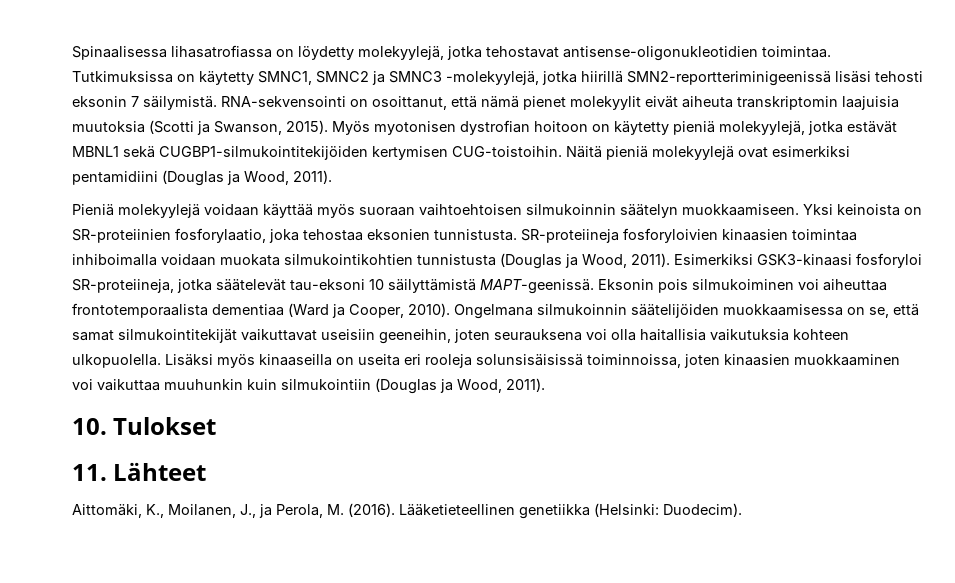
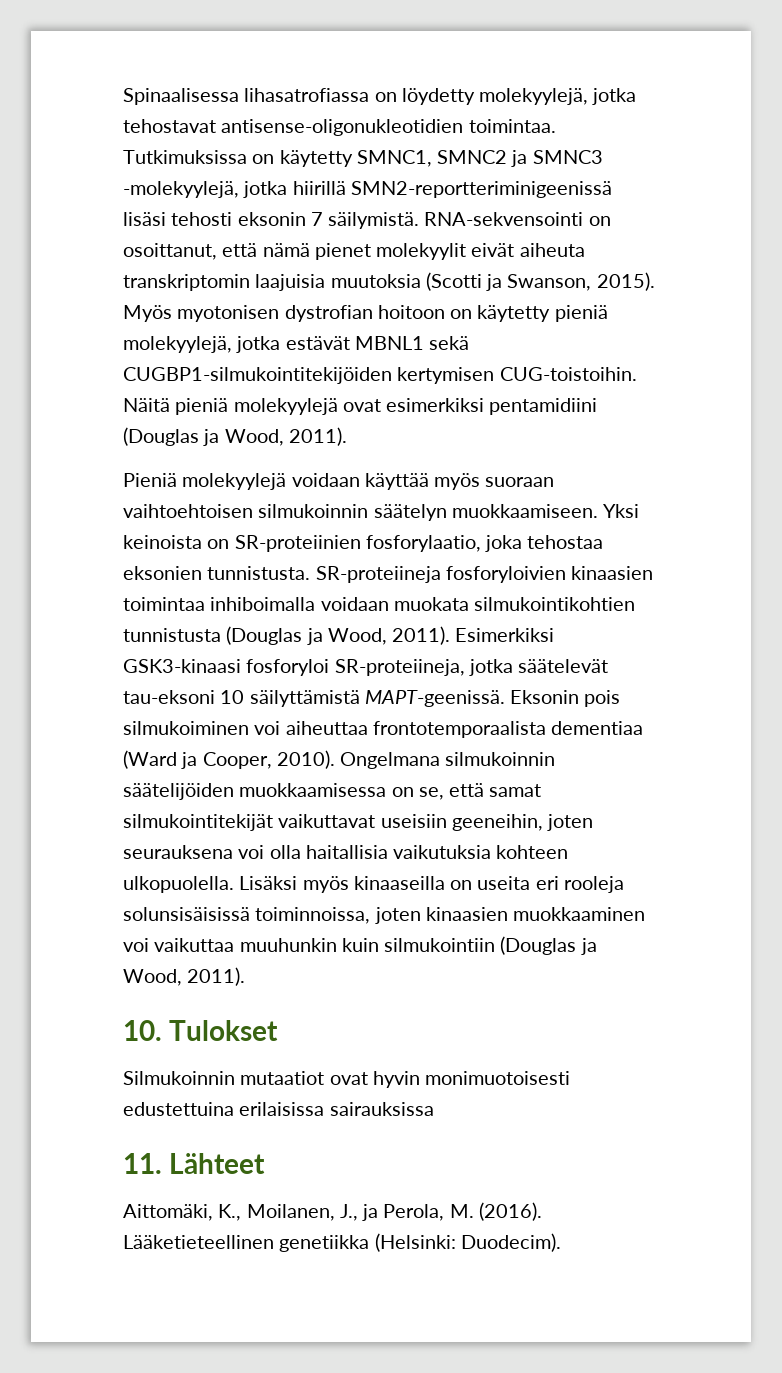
(217, 426) none -> [123,1071,571,1088] [123,1102,434,1116] // Silmukoinnin mutaatiot ovat hyvin monimuotoisesti edustettuina erilaisissa sairauksissa

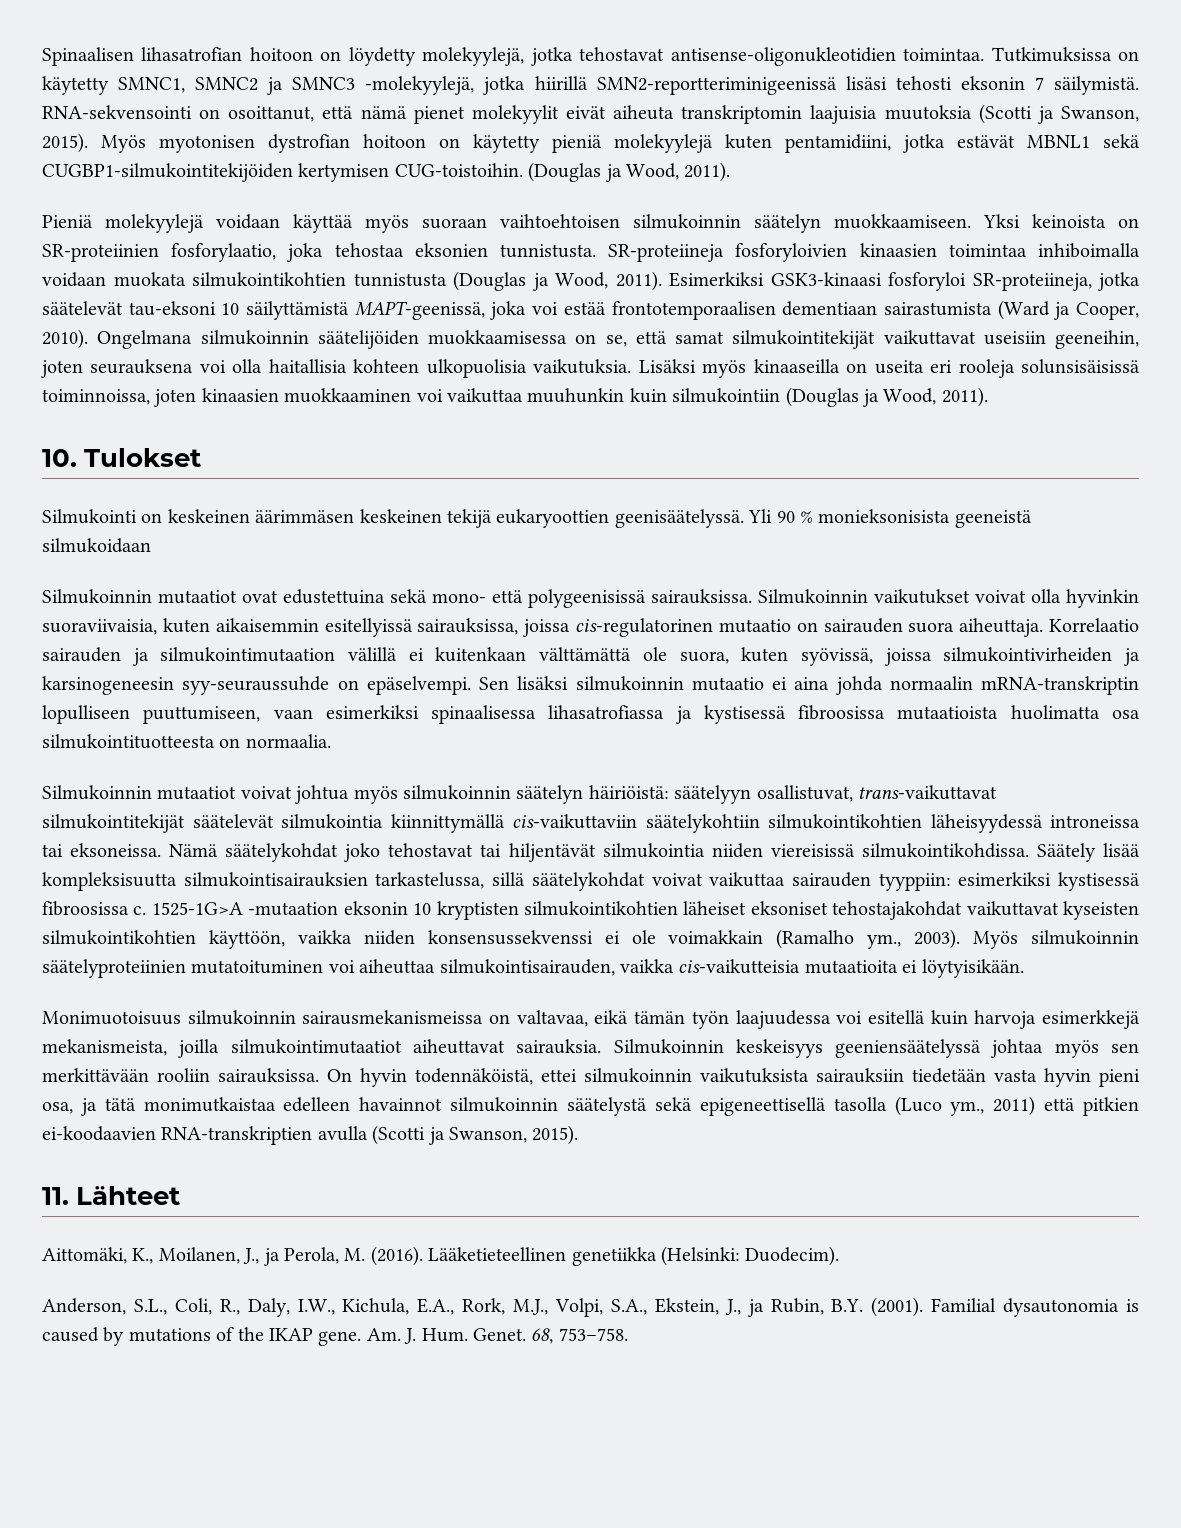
[123,88,370,105] Spinaalisessa lihasatrofiassa -> [42,47,313,66] Spinaalisen lihasatrofian hoitoon
[123,336,232,353] molekyylejä, -> [614,134,891,153] molekyylejä kuten pentamidiini,
[123,398,598,415] Näitä pieniä molekyylejä ovat esimerkiksi pentamidiini -> (523, 170) none
[364,690,621,707] [123,721,644,738] MAPT-geenissä. Eksonin pois silmukoiminen voi aiheuttaa frontotemporaalista dementiaa -> [354,301,992,320] MAPT-geenissä, joka voi estää frontotemporaalisen dementiaan sairastumista
[393,845,569,859] [123,876,234,893] vaikutuksia kohteen ulkopuolella. -> [353,359,632,378] kohteen ulkopuolisia vaikutuksia.
[123,1071,571,1088] [123,1102,434,1116] Silmukoinnin mutaatiot ovat hyvin monimuotoisesti edustettuina erilaisissa sairauksissa -> [42,509,1032,528] [42,538,151,553] [42,589,1139,608] [42,618,1140,637] [42,647,1140,666] [42,676,1139,695] [42,705,1140,724] [42,734,331,749] [42,785,997,804] [42,814,1140,833] [42,843,1141,862] [42,872,1141,891] [42,901,1139,920] [42,929,1139,949] [42,959,1024,978] [42,1010,1141,1029] [42,1039,1139,1058] [42,1068,1140,1087] [42,1096,1139,1116] [42,1125,579,1145] Silmukointi on keskeinen äärimmäsen keskeinen tekijä eukaryoottien geenisäätelyssä. Yli 90 % monieksonisista geeneistä silmukoidaan // Silmukoinnin mutaatiot ovat edustettuina sekä mono- että polygeenisissä sairauksissa. Silmukoinnin vaikutukset voivat olla hyvinkin suoraviivaisia, kuten aikaisemmin esitellyissä sairauksissa, joissa cis-regulatorinen mutaatio on sairauden suora aiheuttaja. Korrelaatio sairauden ja silmukointimutaation välillä ei kuitenkaan välttämättä ole suora, kuten syövissä, joissa silmukointivirheiden ja karsinogeneesin syy-seuraussuhde on epäselvempi. Sen lisäksi silmukoinnin mutaatio ei aina johda normaalin mRNA-transkriptin lopulliseen puuttumiseen, vaan esimerkiksi spinaalisessa lihasatrofiassa ja kystisessä fibroosissa mutaatioista huolimatta osa silmukointituotteesta on normaalia. // Silmukoinnin mutaatiot voivat johtua myös silmukoinnin säätelyn häiriöistä: säätelyyn osallistuvat, trans-vaikuttavat silmukointitekijät säätelevät silmukointia kiinnittymällä cis-vaikuttaviin säätelykohtiin silmukointikohtien läheisyydessä introneissa tai eksoneissa. Nämä säätelykohdat joko tehostavat tai hiljentävät silmukointia niiden viereisissä silmukointikohdissa. Säätely lisää kompleksisuutta silmukointisairauksien tarkastelussa, sillä säätelykohdat voivat vaikuttaa sairauden tyyppiin: esimerkiksi kystisessä fibroosissa c. 1525-1G>A -mutaation eksonin 10 kryptisten silmukointikohtien läheiset eksoniset tehostajakohdat vaikuttavat kyseisten silmukointikohtien käyttöön, vaikka niiden konsensussekvenssi ei ole voimakkain (Ramalho ym., 2003). Myös silmukoinnin säätelyproteiinien mutatoituminen voi aiheuttaa silmukointisairauden, vaikka cis-vaikutteisia mutaatioita ei löytyisikään. // Monimuotoisuus silmukoinnin sairausmekanismeissa on valtavaa, eikä tämän työn laajuudessa voi esitellä kuin harvoja esimerkkejä mekanismeista, joilla silmukointimutaatiot aiheuttavat sairauksia. Silmukoinnin keskeisyys geeniensäätelyssä johtaa myös sen merkittävään rooliin sairauksissa. On hyvin todennäköistä, ettei silmukoinnin vaikutuksista sairauksiin tiedetään vasta hyvin pieni osa, ja tätä monimutkaistaa edelleen havainnot silmukoinnin säätelystä sekä epigeneettisellä tasolla (Luco ym., 2011) että pitkien ei-koodaavien RNA-transkriptien avulla (Scotti ja Swanson, 2015).
(561, 1242) none -> [42,1297,1139,1317] [42,1327,628,1346] // Anderson, S.L., Coli, R., Daly, I.W., Kichula, E.A., Rork, M.J., Volpi, S.A., Ekstein, J., ja Rubin, B.Y. (2001). Familial dysautonomia is caused by mutations of the IKAP gene. Am. J. Hum. Genet. 68, 753–758.

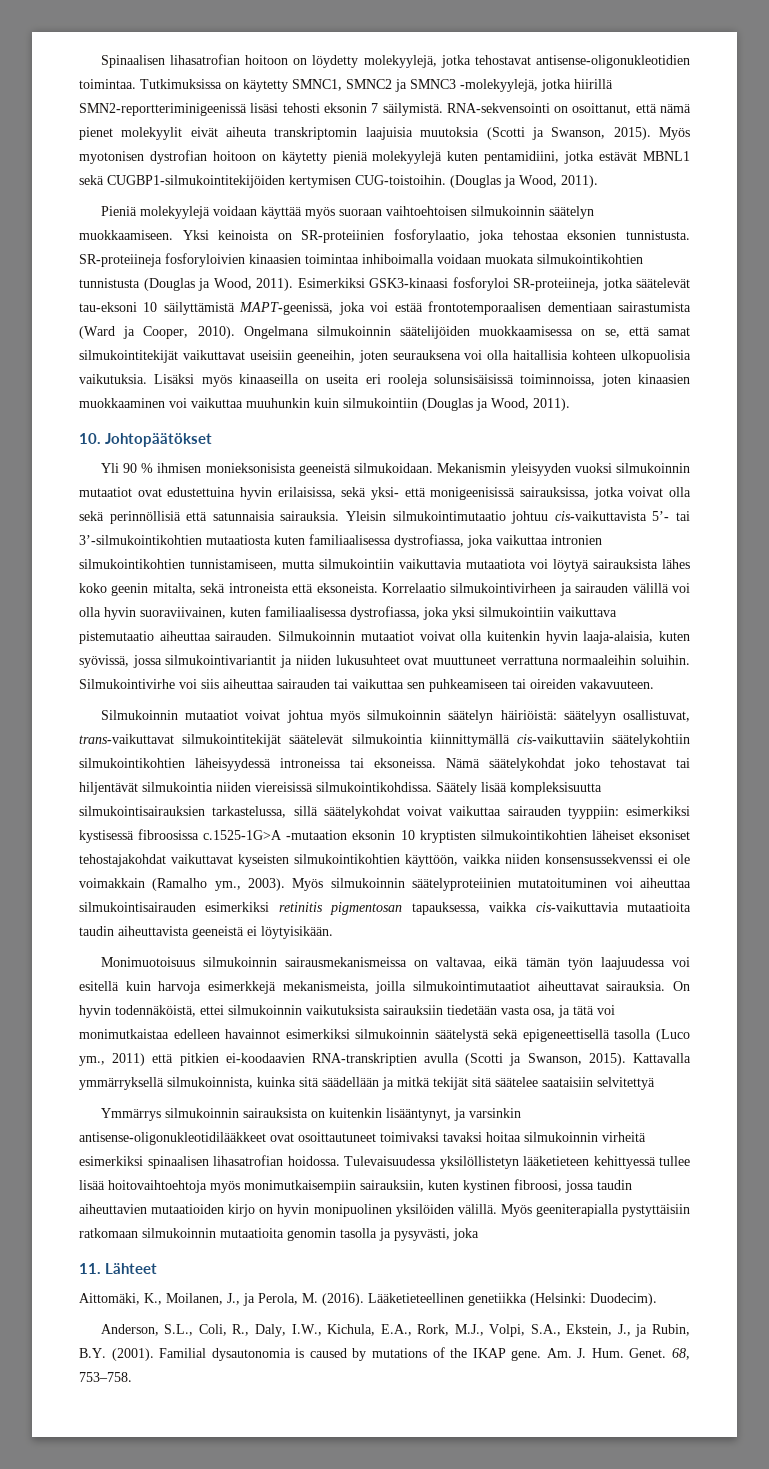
[84,448,202,467] [42,509,744,528] Tulokset // Silmukointi on keskeinen äärimmäsen keskeinen tekijä eukaryoottien geenisäätelyssä. -> [105,433,212,447] Johtopäätökset //
(813, 517) none -> [157,463,202,473] ihmisen
[42,538,151,553] [42,589,1139,608] [42,618,1140,637] [42,647,1140,666] [42,676,1139,695] [42,705,1140,724] [42,734,331,749] silmukoidaan // Silmukoinnin mutaatiot ovat edustettuina sekä mono- että polygeenisissä sairauksissa. Silmukoinnin vaikutukset voivat olla hyvinkin suoraviivaisia, kuten aikaisemmin esitellyissä sairauksissa, joissa cis-regulatorinen mutaatio on sairauden suora aiheuttaja. Korrelaatio sairauden ja silmukointimutaation välillä ei kuitenkaan välttämättä ole suora, kuten syövissä, joissa silmukointivirheiden ja karsinogeneesin syy-seuraussuhde on epäselvempi. Sen lisäksi silmukoinnin mutaatio ei aina johda normaalin mRNA-transkriptin lopulliseen puuttumiseen, vaan esimerkiksi spinaalisessa lihasatrofiassa ja kystisessä fibroosissa mutaatioista huolimatta osa silmukointituotteesta on normaalia. -> [354,463,690,476] [79,487,691,500] [79,511,691,524] [79,534,602,548] [79,559,690,572] [79,583,690,596] [79,606,617,620] [79,631,690,644] [79,655,690,668] [79,679,654,692] silmukoidaan. Mekanismin yleisyyden vuoksi silmukoinnin mutaatiot ovat edustettuina hyvin erilaisissa, sekä yksi- että monigeenisissä sairauksissa, jotka voivat olla sekä perinnöllisiä että satunnaisia sairauksia. Yleisin silmukointimutaatio johtuu cis-vaikuttavista 5’- tai 3’-silmukointikohtien mutaatiosta kuten familiaalisessa dystrofiassa, joka vaikuttaa intronien silmukointikohtien tunnistamiseen, mutta silmukointiin vaikuttavia mutaatiota voi löytyä sairauksista lähes koko geenin mitalta, sekä introneista että eksoneista. Korrelaatio silmukointivirheen ja sairauden välillä voi olla hyvin suoraviivainen, kuten familiaalisessa dystrofiassa, joka yksi silmukointiin vaikuttava pistemutaatio aiheuttaa sairauden. Silmukoinnin mutaatiot voivat olla kuitenkin hyvin laaja-alaisia, kuten syövissä, jossa silmukointivariantit ja niiden lukusuhteet ovat muuttuneet verrattuna normaaleihin soluihin. Silmukointivirhe voi siis aiheuttaa sairauden tai vaikuttaa sen puhkeamiseen tai oireiden vakavuuteen.
[133,902,243,916] c. 1525-1G>A -> [203,830,283,840] c.1525-1G>A
[439,959,898,976] silmukointisairauden, vaikka cis-vaikutteisia mutaatioita -> [79,902,692,915] [79,926,244,939] silmukointisairauden esimerkiksi retinitis pigmentosan tapauksessa, vaikka cis-vaikuttavia mutaatioita taudin aiheuttavista geeneistä
[613,1039,1139,1058] [42,1068,319,1083] Silmukoinnin keskeisyys geeniensäätelyssä johtaa myös sen merkittävään rooliin sairauksissa. -> (666, 986) none
[1044,1068,1140,1087] hyvin pieni -> (530, 1010) none
(136, 1104) none -> [597,1005,615,1015] voi
(443, 1104) none -> [285,1029,350,1039] esimerkiksi
(579, 1135) none -> [633,1053,691,1063] [79,1077,655,1090] [100,1108,521,1121] [79,1132,646,1145] [79,1155,690,1169] [79,1179,632,1193] [79,1204,691,1217] [79,1228,479,1241] Kattavalla ymmärryksellä silmukoinnista, kuinka sitä säädellään ja mitkä tekijät sitä säätelee saataisiin selvitettyä // Ymmärrys silmukoinnin sairauksista on kuitenkin lisääntynyt, ja varsinkin antisense-oligonukleotidilääkkeet ovat osoittautuneet toimivaksi tavaksi hoitaa silmukoinnin virheitä esimerkiksi spinaalisen lihasatrofian hoidossa. Tulevaisuudessa yksilöllistetyn lääketieteen kehittyessä tullee lisää hoitovaihtoehtoja myös monimutkaisempiin sairauksiin, kuten kystinen fibroosi, jossa taudin aiheuttavien mutaatioiden kirjo on hyvin monipuolinen yksilöiden välillä. Myös geeniterapialla pystyttäisiin ratkomaan silmukoinnin mutaatioita genomin tasolla ja pysyvästi, joka

